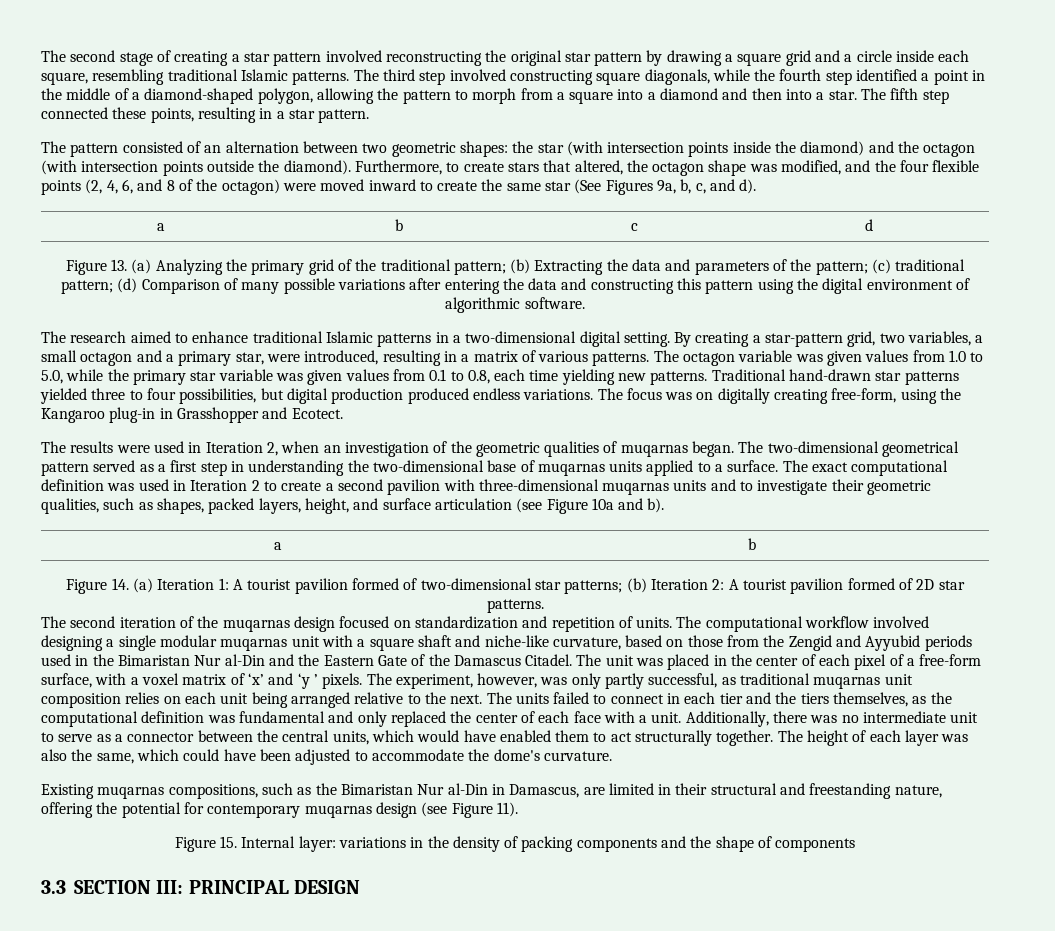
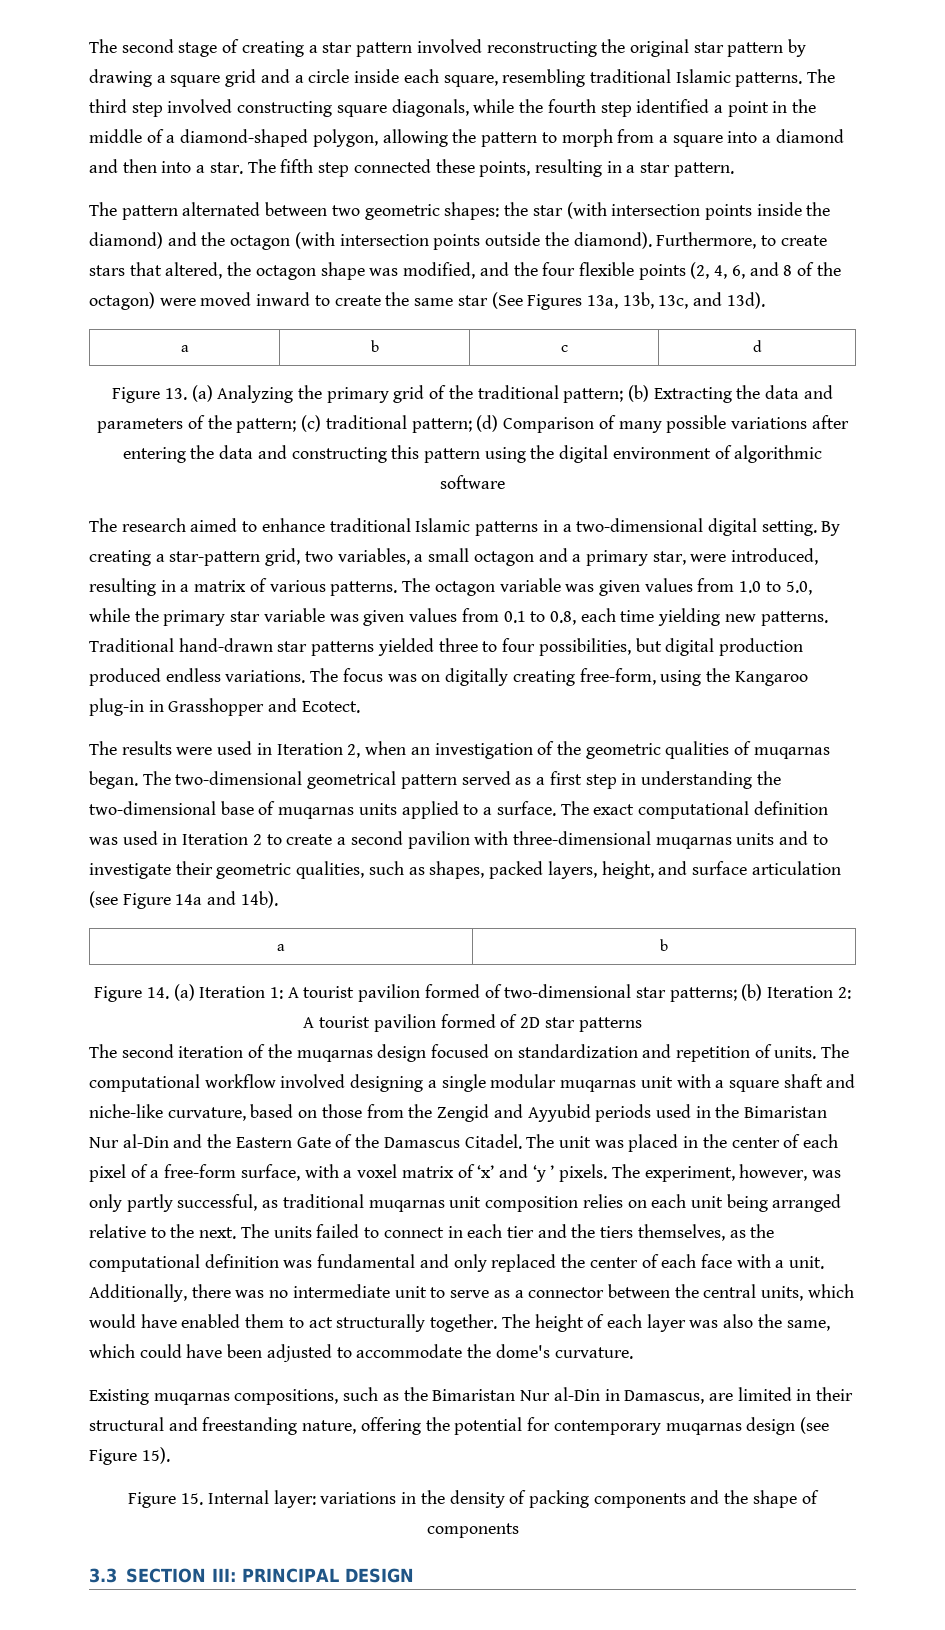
[122,141,299,153] consisted of an alternation -> [182,202,261,216] alternated
[657,179,757,194] 9a, b, c, and d). -> [586,292,765,309] 13a, 13b, 13c, and 13d).
[524,297,585,309] software. -> [440,475,505,489] software
[591,498,665,513] 10a and b). -> [175,891,278,908] 14a and 14b).
[486,599,544,613] patterns. -> [578,1017,642,1032] patterns
[496,802,518,817] 11). -> [141,1447,170,1464] 15).

